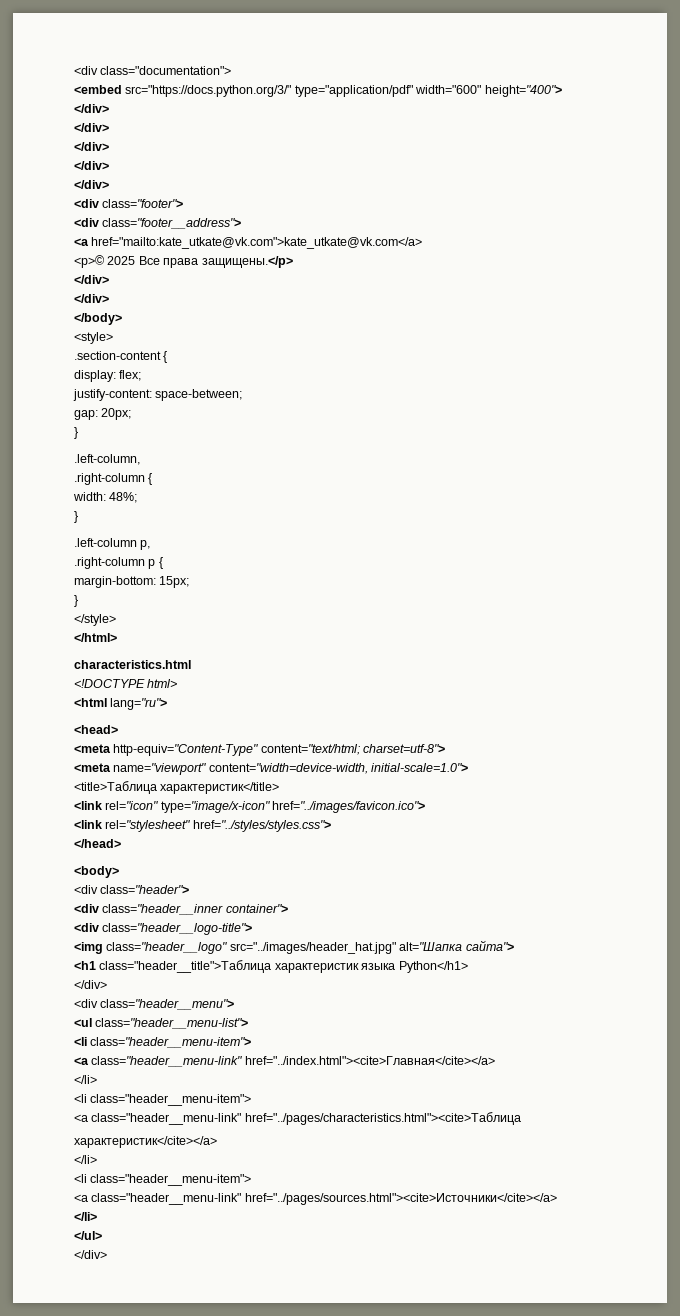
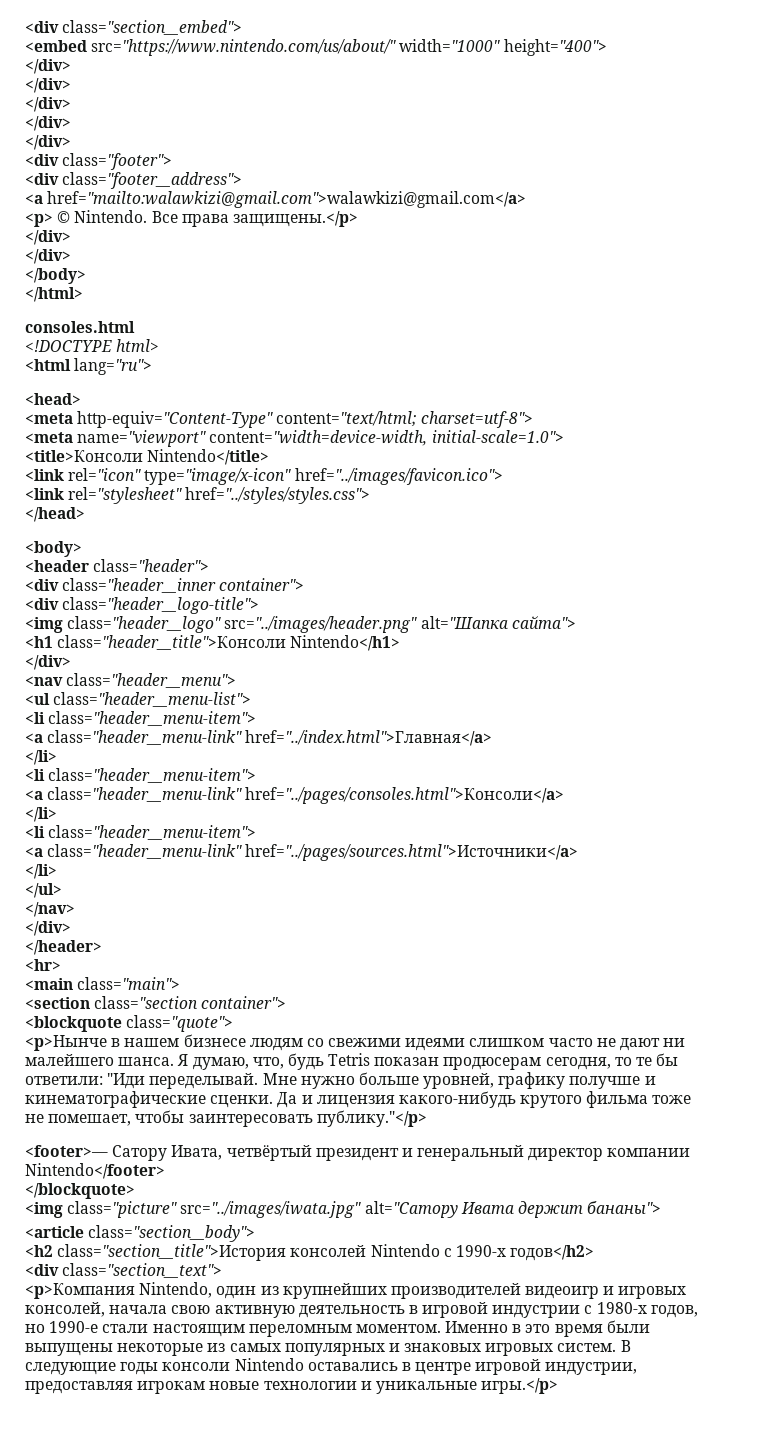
[74,66,232,75] <div class="documentation"> -> [25,20,243,35] <div class="section__embed">
[125,85,482,97] src="https://docs.python.org/3/" type="application/pdf" width="600" -> [91,39,501,56] src="https://www.nintendo.com/us/about/" width="1000"
[91,237,423,249] [74,255,136,268] href="mailto:kate_utkate@vk.com">kate_utkate@vk.com</a> // <p>© 2025 -> [47,191,527,208] [25,210,148,227] href="mailto:walawkizi@gmail.com">walawkizi@gmail.com</a> // <p> © Nintendo.
[74,332,113,344] [74,351,168,363] [74,370,142,382] [73,389,243,401] [74,408,132,420] [74,427,78,439] [74,454,140,465] [74,473,153,485] [73,492,138,503] [74,511,78,523] [74,538,151,550] [74,557,163,569] [74,576,190,588] [74,595,78,607] [74,614,116,626] // <style> // .section-content { // display: flex; // justify-content: space-between; // gap: 20px; // } // .left-column, // .right-column { // width: 48%; // } // .left-column p, // .right-column p { // margin-bottom: 15px; // } // </style> -> (86, 276) none
[74,660,191,669] characteristics.html -> [25,321,135,333] consoles.html
[74,781,280,794] <title>Таблица характеристик</title> -> [25,449,270,465] <title>Консоли Nintendo</title>
[74,885,98,894] <div -> [25,560,89,572] <header
[229,942,396,954] src="../images/header_hat.jpg" -> [224,616,418,633] src="../images/header.png"
[99,960,468,973] [74,980,107,989] [74,999,98,1008] class="header__title">Таблица характеристик языка Python</h1> // </div> // <div -> [57,635,401,651] [25,655,71,670] [25,676,63,686] class="header__title">Консоли Nintendo</h1> // </div> // <nav
[244,1056,495,1065] [74,1075,97,1084] [74,1094,252,1106] [74,1112,521,1125] [74,1136,217,1148] [74,1155,97,1164] [74,1174,252,1186] [74,1193,557,1205] href="../index.html"><cite>Главная</cite></a> // </li> // <li class="header__menu-item"> // <a class="header__menu-link" href="../pages/characteristics.html"><cite>Таблица // характеристик</cite></a> // </li> // <li class="header__menu-item"> // <a class="header__menu-link" href="../pages/sources.html"><cite>Источники</cite></a> -> [245,730,493,746] [25,750,57,765] [25,768,257,783] [25,787,565,804] [25,807,57,822] [25,825,257,840] [25,844,579,861] href="../index.html">Главная</a> // </li> // <li class="header__menu-item"> // <a class="header__menu-link" href="../pages/consoles.html">Консоли</a> // </li> // <li class="header__menu-item"> // <a class="header__menu-link" href="../pages/sources.html">Источники</a>
[74,1250,107,1259] // </div> -> [25,902,75,917] [25,921,71,936] [25,940,102,955] [25,959,61,971] [25,977,181,990] [25,996,287,1009] [25,1015,234,1032] [25,1034,686,1051] [25,1053,679,1070] [25,1072,656,1089] [25,1091,692,1108] [25,1110,427,1127] [25,1145,691,1161] [25,1163,165,1179] [25,1183,135,1199] [25,1201,662,1218] [25,1225,256,1242] [25,1244,595,1261] [25,1263,223,1278] [25,1282,687,1299] [25,1302,698,1318] [25,1320,650,1337] [25,1340,631,1356] [25,1358,638,1375] [25,1378,559,1394] // </nav> // </div> // </header> // <hr> // <main class="main"> // <section class="section container"> // <blockquote class="quote"> // <p>Нынче в нашем бизнесе людям со свежими идеями слишком часто не дают ни малейшего шанса. Я думаю, что, будь Tetris показан продюсерам сегодня, то те бы ответили: "Иди переделывай. Мне нужно больше уровней, графику получше и кинематографические сценки. Да и лицензия какого-нибудь крутого фильма тоже не помешает, чтобы заинтересовать публику."</p> // <footer>— Сатору Ивата, четвёртый президент и генеральный директор компании Nintendo</footer> // </blockquote> // <img class="picture" src="../images/iwata.jpg" alt="Сатору Ивата держит бананы"> // <article class="section__body"> // <h2 class="section__title">История консолей Nintendo с 1990-х годов</h2> // <div class="section__text"> // <p>Компания Nintendo, один из крупнейших производителей видеоигр и игровых консолей, начала свою активную деятельность в игровой индустрии с 1980-х годов, но 1990-е стали настоящим переломным моментом. Именно в это время были выпущены некоторые из самых популярных и знаковых игровых систем. В следующие годы консоли Nintendo оставались в центре игровой индустрии, предоставляя игрокам новые технологии и уникальные игры.</p>

